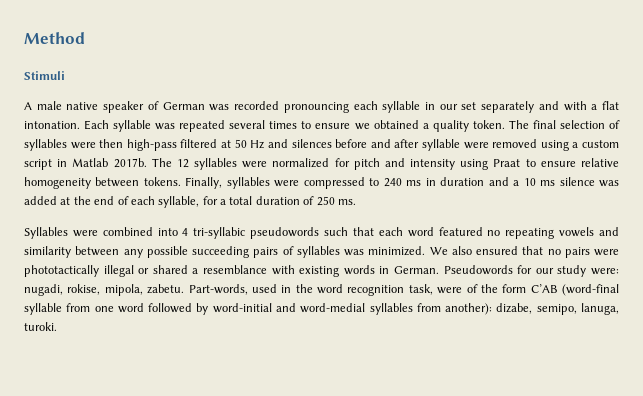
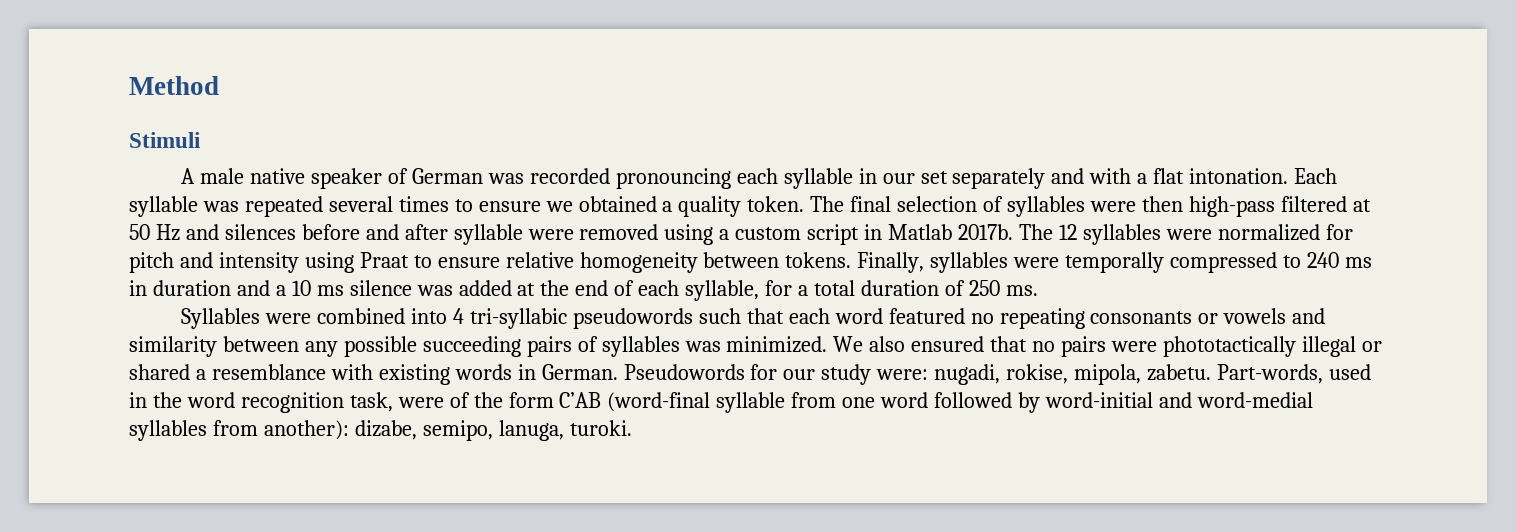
(300, 183) none -> [1065,252,1165,273] temporally
(555, 233) none -> [1090,311,1219,324] consonants or

